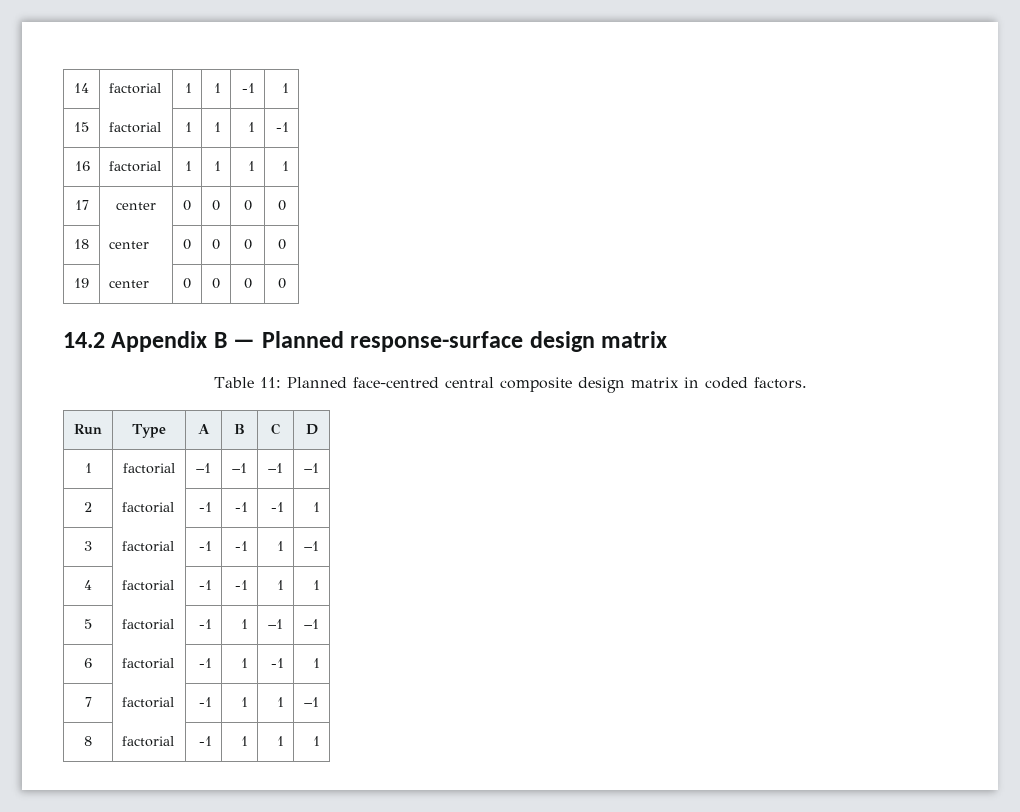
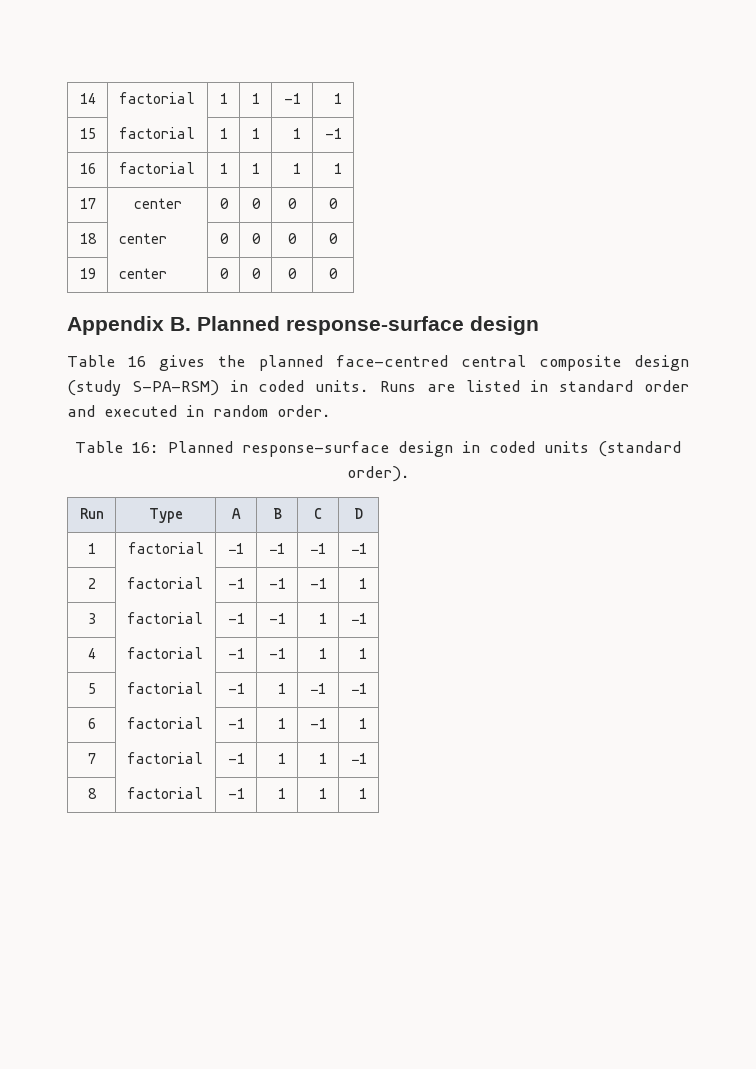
[63,331,668,352] [213,377,807,393] 14.2 Appendix B — Planned response-surface design matrix // Table 11: Planned face-centred central composite design matrix in coded factors. -> [67,316,539,335] [67,355,689,371] [67,380,689,396] [67,405,331,417] [75,441,681,457] [346,466,410,482] Appendix B. Planned response-surface design // Table 16 gives the planned face-centred central composite design (study S-PA-RSM) in coded units. Runs are listed in standard order and executed in random order. // Table 16: Planned response-surface design in coded units (standard order).

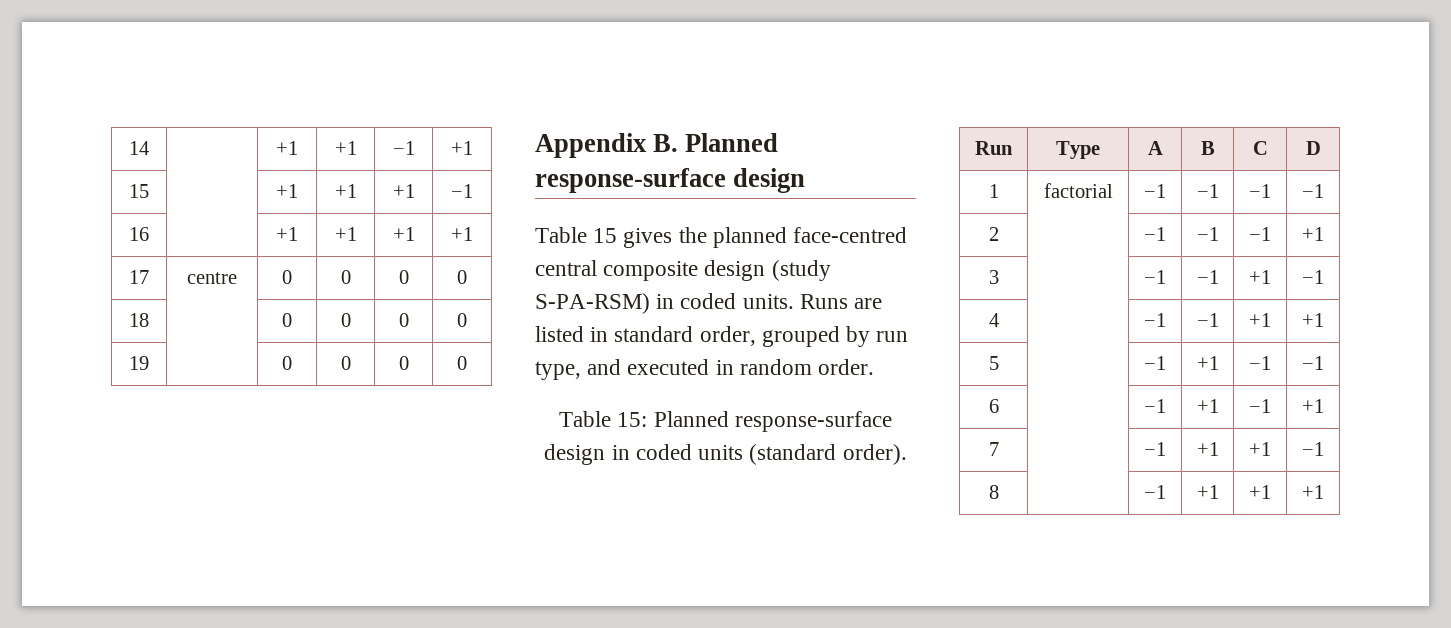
[118,92,195,104] [220,93,229,104] [252,93,261,104] [284,93,302,104] [334,93,343,104] factorial | 1 | 1 | -1 | 1 -> [276,141,298,155] [334,141,357,155] [392,141,415,155] [451,141,473,155] | +1 | +1 | −1 | +1
[118,127,195,139] [220,128,229,139] [252,128,261,139] [293,128,302,139] [325,128,343,139] [80,163,97,174] [118,162,195,174] [220,163,229,174] [252,163,261,174] [293,163,302,174] [334,163,343,174] factorial | 1 | 1 | 1 | -1 // 16 | factorial | 1 | 1 | 1 | 1 -> [276,184,298,198] [334,184,357,198] [392,184,415,198] [451,184,473,198] [129,227,149,241] [276,227,298,241] [334,227,357,241] [392,227,415,241] [451,227,473,241] | +1 | +1 | +1 | −1 // 16 | | +1 | +1 | +1 | +1
[133,198,182,209] center -> [187,272,237,284] centre
[118,233,167,244] center -> (149, 320) none
[118,268,167,279] center -> (149, 363) none
[128,356,147,367] 16 -> [593,228,618,243] 15
[644,380,689,392] order -> [699,326,909,347] [535,361,581,380] order, grouped by run type,
[132,442,159,453] 16: -> [617,412,648,427] 15:
[126,577,203,589] [228,578,246,589] [269,578,287,589] [310,578,328,589] [359,578,368,589] factorial | -1 | -1 | -1 | 1 -> [1144,227,1166,241] [1196,227,1219,241] [1249,227,1271,241] [1302,227,1324,241] | −1 | −1 | −1 | +1
[126,612,203,624] [228,613,246,624] [269,613,287,624] [319,613,328,624] factorial | -1 | -1 | 1 -> [1144,270,1166,284] [1196,270,1219,284] [1249,270,1271,284] | −1 | −1 | +1
[126,647,203,659] [228,648,246,659] [269,648,287,659] [319,648,328,659] [359,648,368,659] factorial | -1 | -1 | 1 | 1 -> [1144,313,1166,327] [1196,313,1219,327] [1249,313,1271,327] [1302,313,1324,327] | −1 | −1 | +1 | +1
[126,682,203,694] [228,683,246,694] [278,683,287,694] factorial | -1 | 1 -> [1144,356,1166,370] [1196,356,1219,370] | −1 | +1
[126,717,203,729] [228,718,246,729] [278,718,287,729] [310,718,328,729] [359,718,368,729] factorial | -1 | 1 | -1 | 1 -> [1144,399,1166,413] [1196,399,1219,413] [1249,399,1271,413] [1302,399,1324,413] | −1 | +1 | −1 | +1
[126,752,203,764] [228,753,246,764] [278,753,287,764] [319,753,328,764] factorial | -1 | 1 | 1 -> [1144,442,1166,456] [1196,442,1219,456] [1249,442,1271,456] | −1 | +1 | +1
[126,787,203,799] [228,788,246,799] [278,788,287,799] [319,788,328,799] [359,788,368,799] factorial | -1 | 1 | 1 | 1 -> [1144,485,1166,499] [1196,485,1219,499] [1249,485,1271,499] [1302,485,1324,499] | −1 | +1 | +1 | +1

